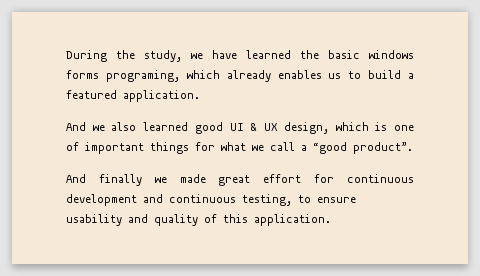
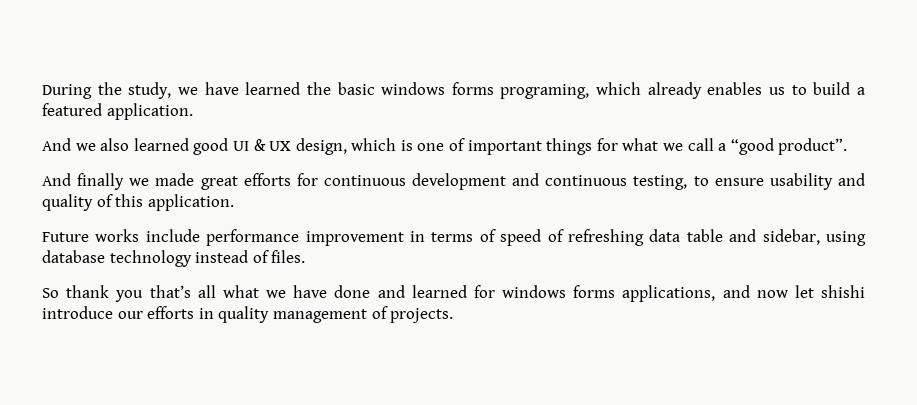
[263,174,302,183] effort -> [243,173,291,186] efforts
(331, 220) none -> [42,229,866,246] [42,250,306,267] [42,285,865,302] [42,306,454,323] // Future works include performance improvement in terms of speed of refreshing data table and sidebar, using database technology instead of files. // So thank you that’s all what we have done and learned for windows forms applications, and now let shishi introduce our efforts in quality management of projects.

